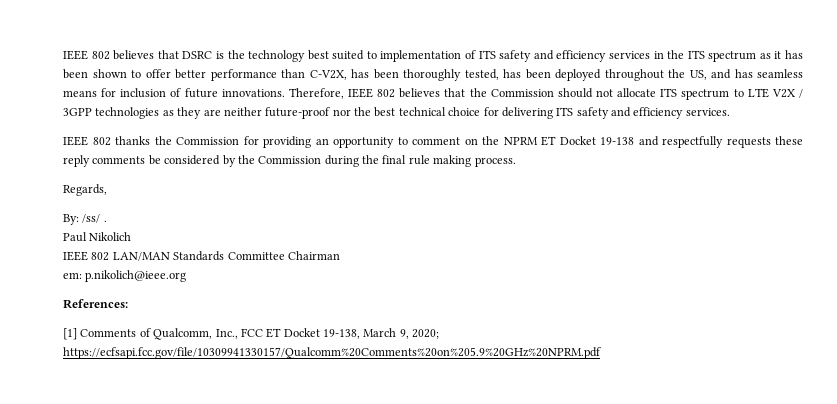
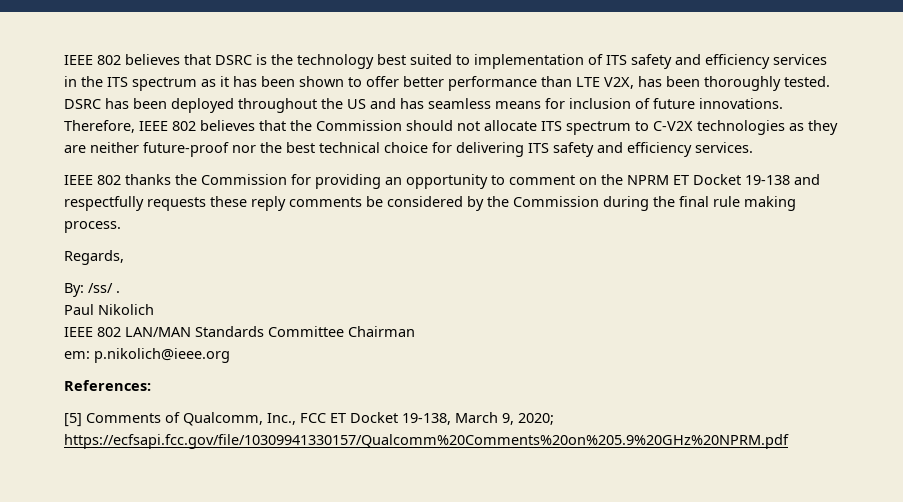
[309,70,347,80] C-V2X, -> [576,77,634,89] LTE V2X,
[464,69,499,80] tested, -> [784,76,830,87] [64,99,101,109] tested. DSRC
[689,70,707,80] US, -> [347,99,366,109] US
[747,88,803,98] [63,108,92,116] LTE V2X / 3GPP -> [653,121,693,131] C-V2X
[63,328,77,340] [1] -> [64,413,82,427] [5]

